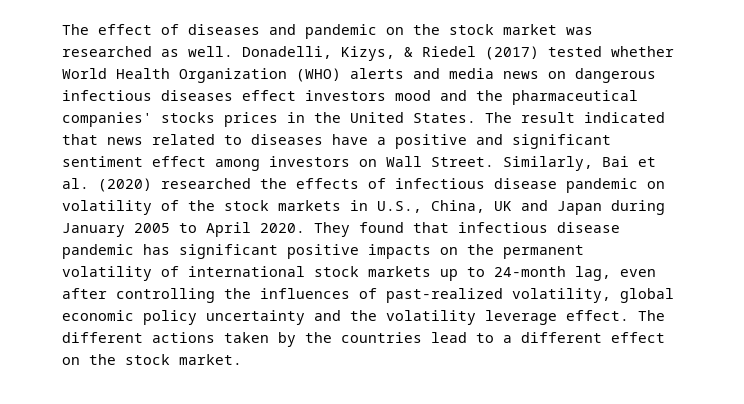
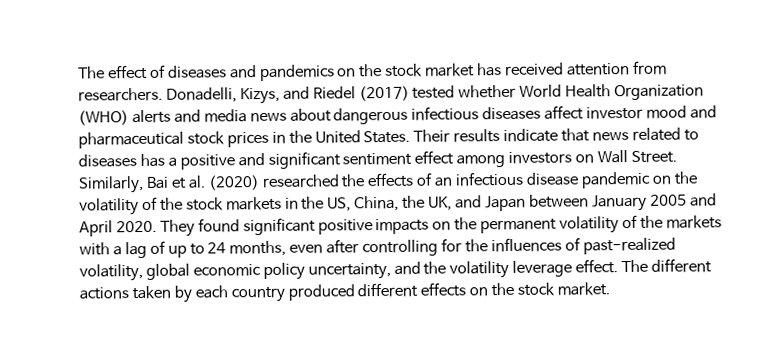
[305,24,377,39] pandemic -> [259,64,335,82] pandemics
[566,27,593,35] [62,46,233,57] was researched as well. -> [477,60,667,77] [78,87,163,102] has received attention from researchers.
[404,47,413,57] & -> [282,86,310,100] and
[548,71,566,79] on -> [289,108,332,122] about
[242,90,638,105] [62,112,215,127] effect investors mood and the pharmaceutical companies' stocks -> [544,105,717,120] [78,131,225,149] affect investor mood and pharmaceutical stock
[485,112,665,123] The result indicated -> [413,128,559,143] Their results indicate
[332,134,368,145] have -> [139,153,165,168] has
(386, 183) none -> [434,177,454,187] an
(665, 185) none -> [673,171,698,185] the
[377,200,512,213] U.S., China, UK -> [301,195,453,212] the US, China, the UK,
[611,200,665,215] during -> [528,194,589,208] between
[179,223,197,233] to -> [689,193,717,207] and
[413,222,620,233] [62,244,170,259] that infectious disease pandemic has -> (240, 225) none
[188,266,611,281] international stock markets up to 24-month lag, -> [639,215,722,229] [79,240,287,259] the markets with a lag of up to 24 months,
(215, 295) none -> [441,238,463,253] for
[206,310,305,325] uncertainty -> [307,262,391,280] uncertainty,
[305,332,665,343] the countries lead to a different effect -> [194,282,467,303] each country produced different effects

